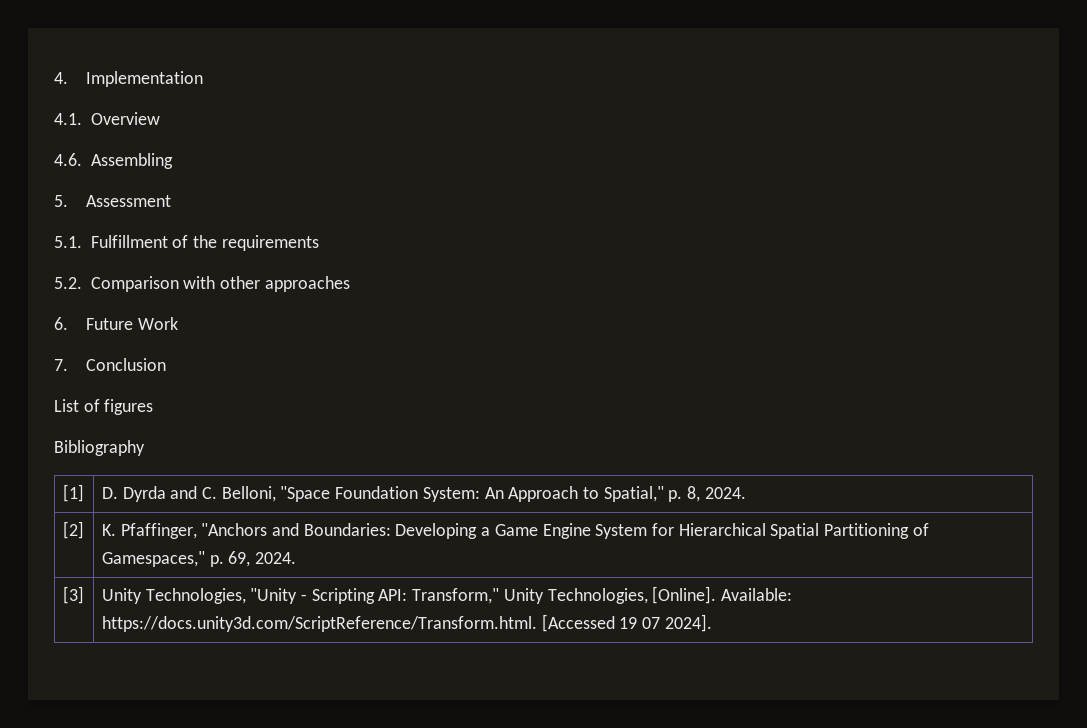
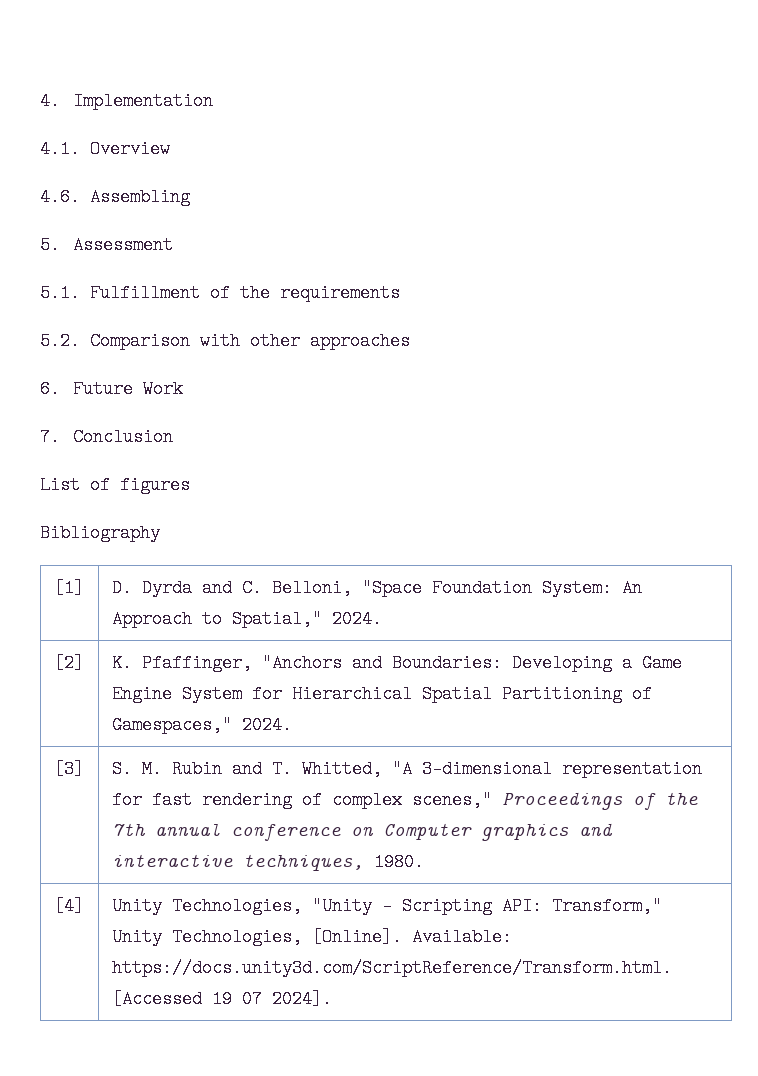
[668,486,701,502] p. 8, -> (322, 619) none
[209,551,251,567] p. 69, -> (232, 725) none
(84, 595) none -> [111,760,702,778] [111,791,698,810] [111,822,613,841] [111,853,424,871] [53,897,84,915] | S. M. Rubin and T. Whitted, "A 3-dimensional representation for fast rendering of complex scenes," Proceedings of the 7th annual conference on Computer graphics and interactive techniques, 1980. // [4]

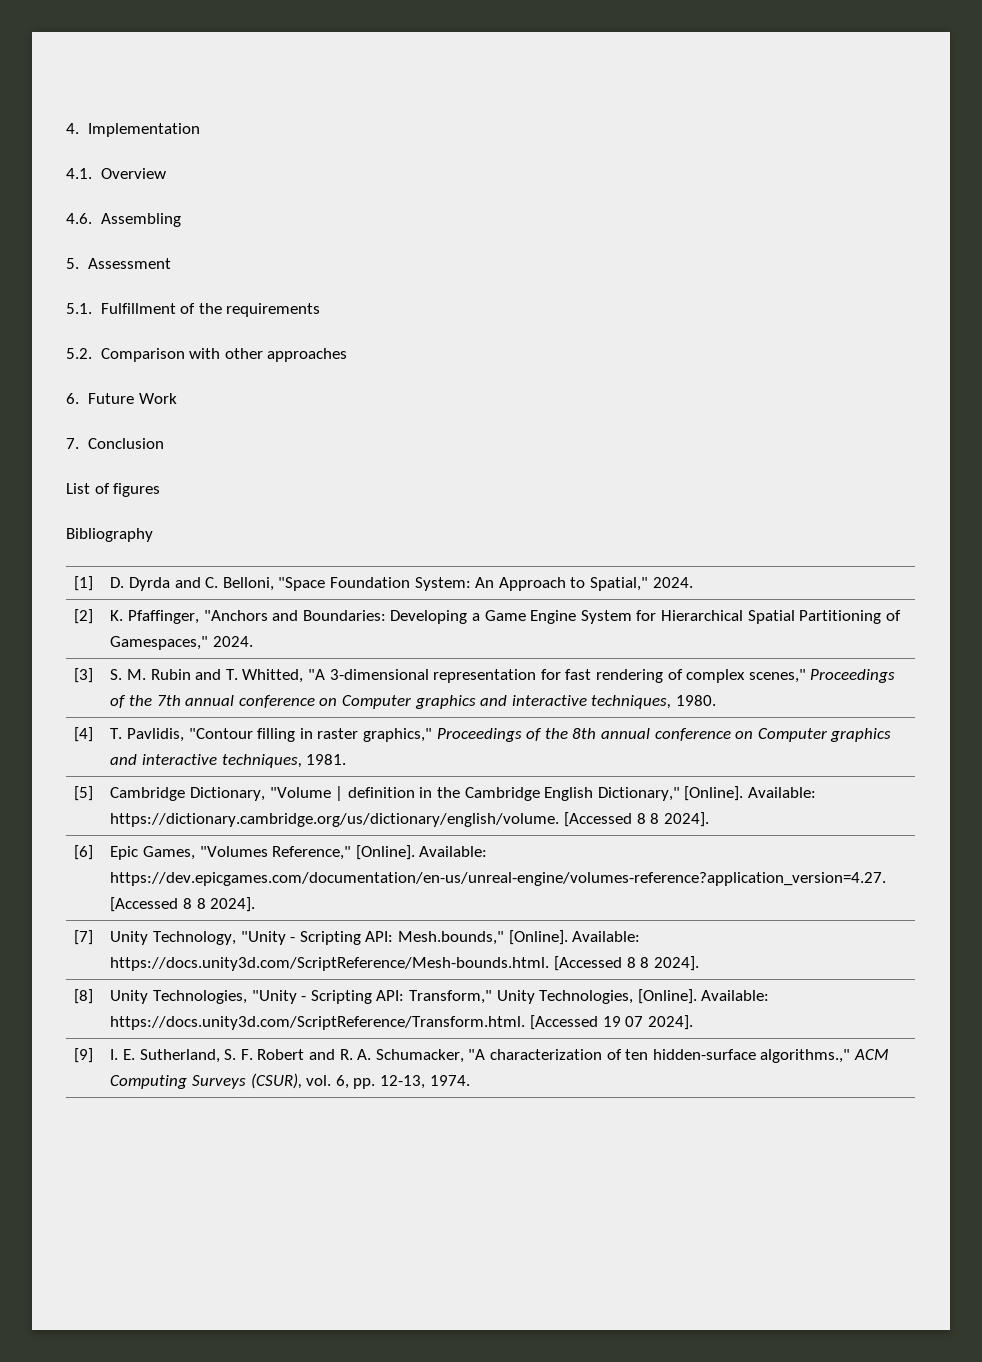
(84, 906) none -> [110,728,892,742] [110,754,347,768] [74,786,94,801] [110,786,816,801] [110,812,709,827] [74,845,94,860] [110,845,488,860] [110,872,887,886] [110,897,256,912] [74,930,94,945] [110,930,641,945] [110,956,699,971] [74,989,94,1004] | T. Pavlidis, "Contour filling in raster graphics," Proceedings of the 8th annual conference on Computer graphics and interactive techniques, 1981. // [5] | Cambridge Dictionary, "Volume | definition in the Cambridge English Dictionary," [Online]. Available: https://dictionary.cambridge.org/us/dictionary/english/volume. [Accessed 8 8 2024]. // [6] | Epic Games, "Volumes Reference," [Online]. Available: https://dev.epicgames.com/documentation/en-us/unreal-engine/volumes-reference?application_version=4.27. [Accessed 8 8 2024]. // [7] | Unity Technology, "Unity - Scripting API: Mesh.bounds," [Online]. Available: https://docs.unity3d.com/ScriptReference/Mesh-bounds.html. [Accessed 8 8 2024]. // [8]
(332, 999) none -> [74,1048,94,1063] [110,1049,889,1063] [110,1073,470,1089] // [9] | I. E. Sutherland, S. F. Robert and R. A. Schumacker, "A characterization of ten hidden-surface algorithms.," ACM Computing Surveys (CSUR), vol. 6, pp. 12-13, 1974.

